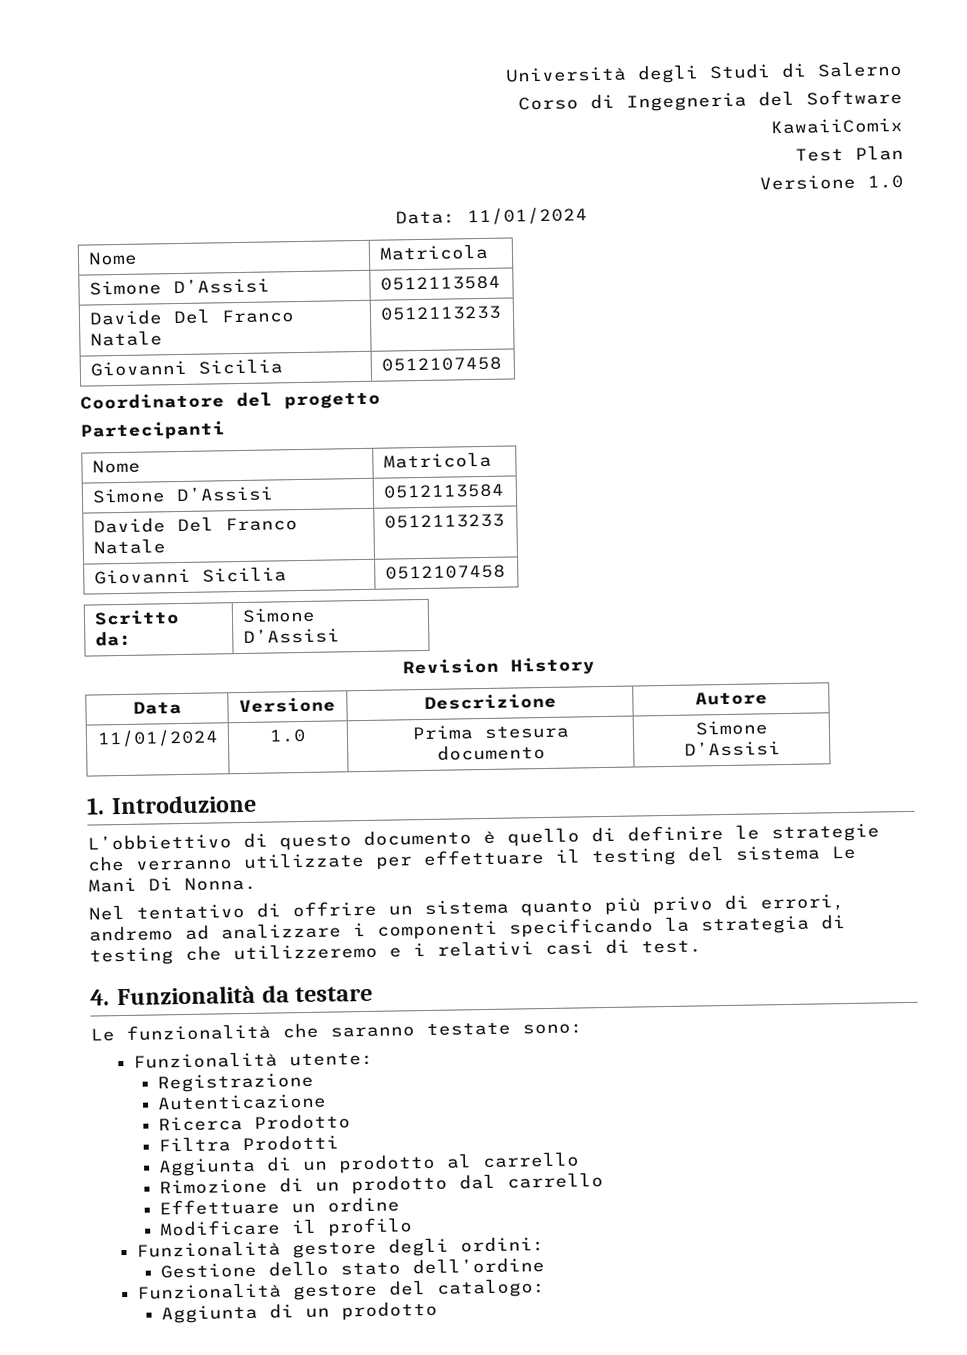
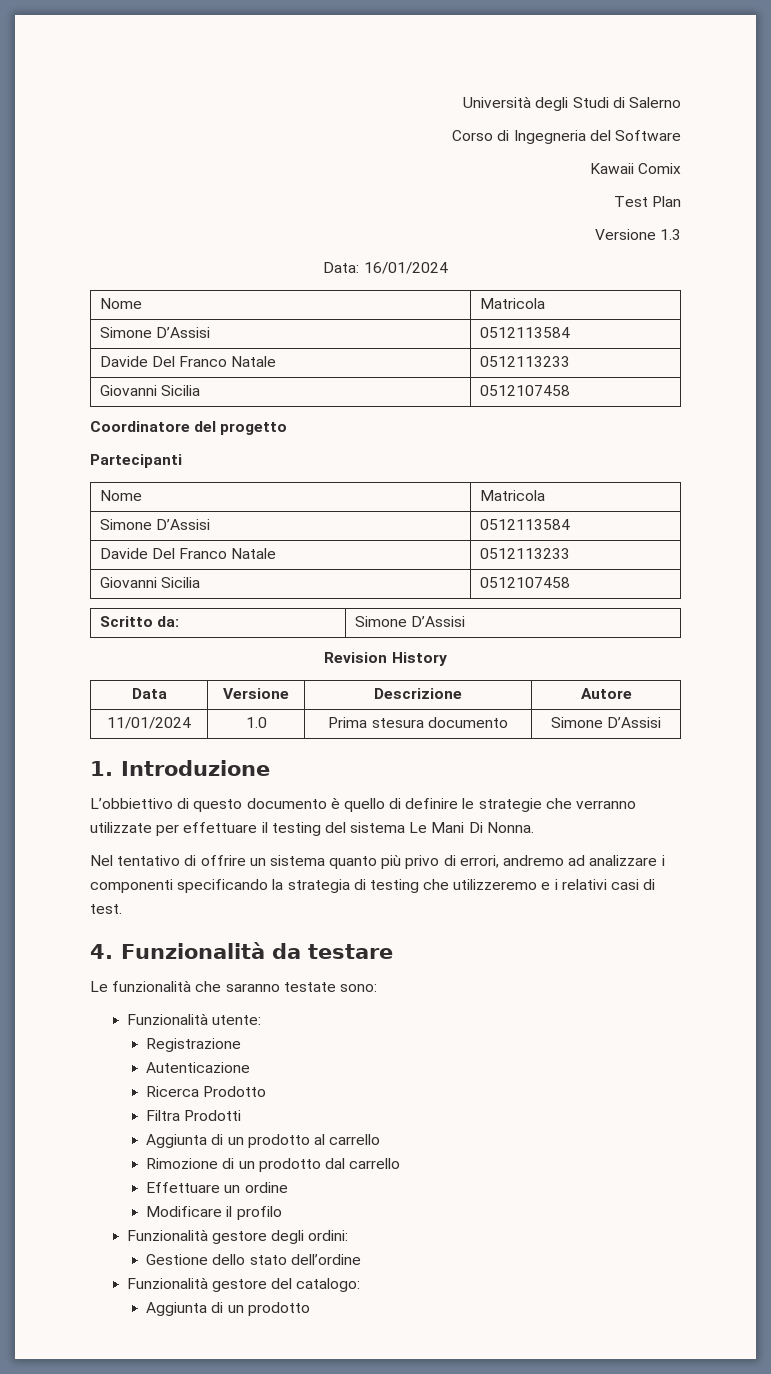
[770,117,904,135] KawaiiComix -> [589,163,681,174] Kawaii Comix
[867,174,904,189] 1.0 -> [660,229,681,240] 1.3
[466,206,588,226] 11/01/2024 -> [363,262,448,274] 16/01/2024

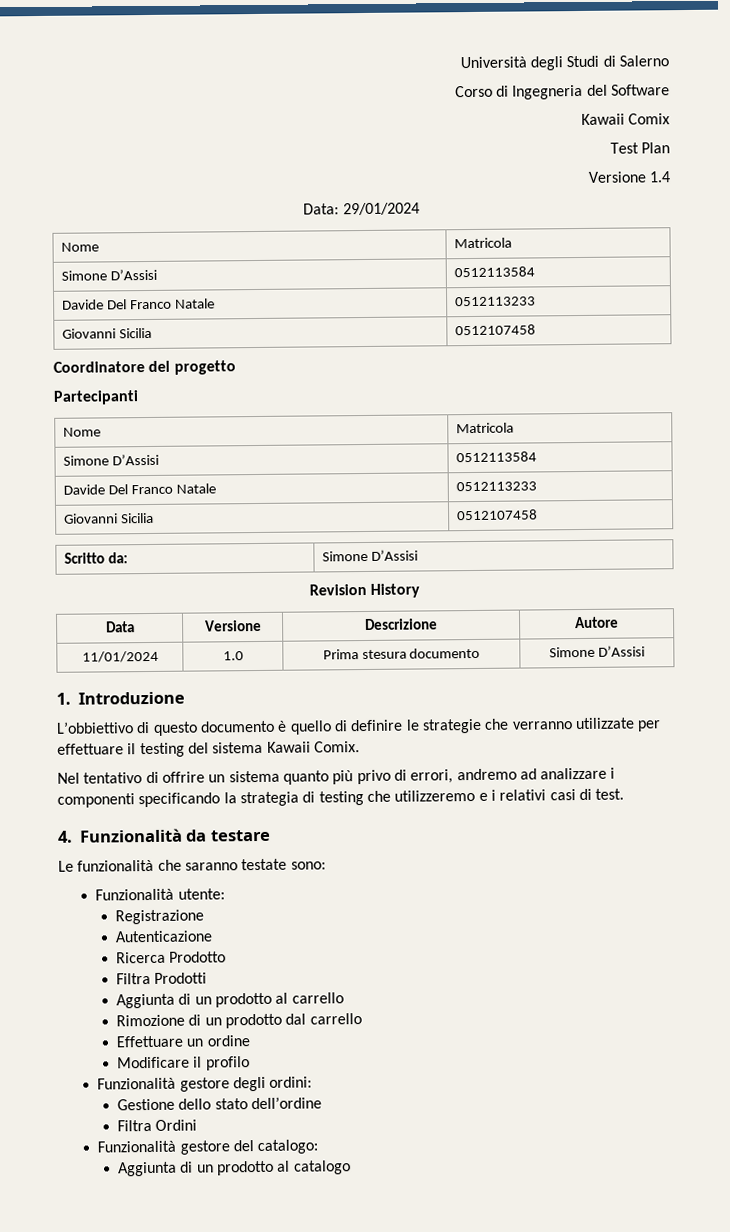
[660,229,681,240] 1.3 -> [649,171,671,183] 1.4
[363,262,448,274] 16/01/2024 -> [342,202,420,216] 29/01/2024
[409,822,534,833] Le Mani Di Nonna. -> [266,741,360,753] Kawaii Comix.
(361, 1259) none -> [116,1119,198,1132] // Filtra Ordini
(310, 1309) none -> [277,1160,351,1175] al catalogo

